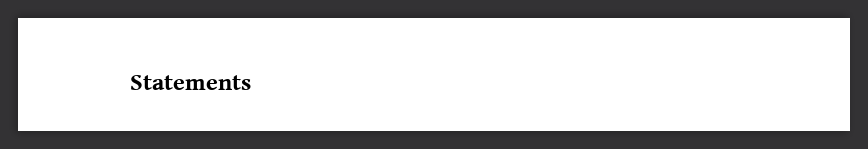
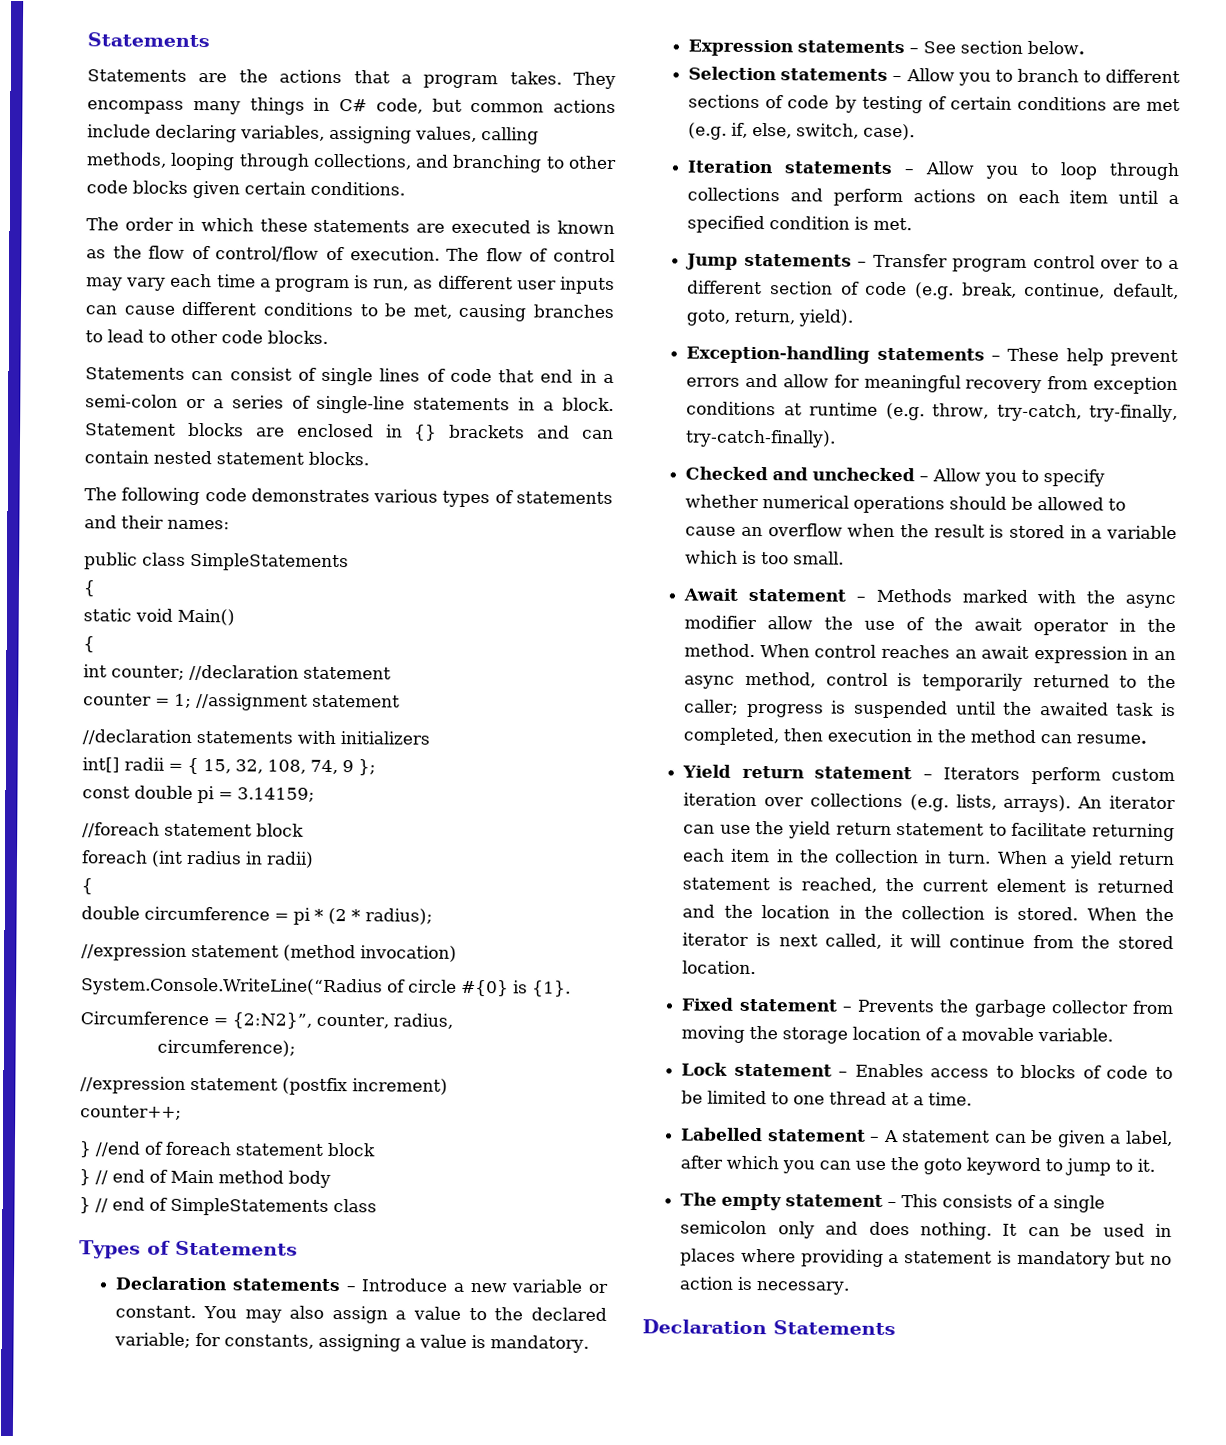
[130,75,251,90] Statements -> [87,32,210,48] [87,69,616,90] [87,97,616,115] [87,124,539,145] [86,152,617,173] [86,180,405,199] [86,217,615,234] [86,245,616,263] [86,273,615,294] [85,301,614,322] [85,329,328,344] [85,367,614,386] [85,394,615,414] [85,422,614,441] [84,450,369,466] [84,487,613,508] [84,515,230,530] [84,552,349,572] [83,580,96,597] [83,608,235,626] [83,636,95,653] [83,664,391,681] [83,693,400,711] [82,729,430,745] [82,757,376,776] [82,785,315,804] [82,822,304,838] [81,850,314,868] [81,878,93,895] [81,906,433,925] [81,943,457,962] [81,977,571,997] [80,1011,453,1029] [156,1039,296,1057] [80,1076,448,1096] [80,1105,182,1120] [79,1141,375,1158] [79,1169,331,1188] [79,1197,377,1216] [79,1240,298,1259] [115,1276,608,1293] [115,1305,607,1324] [114,1332,590,1353] [688,39,1086,57] [688,66,1180,86] [688,94,1180,114] [688,122,916,141] [687,160,1180,181] [687,187,1179,207] [687,215,913,234] [685,253,1179,272] [687,280,1179,300] [686,309,854,327] [686,345,1178,367] [686,373,1178,395] [686,401,1179,423] [685,429,837,448] [685,466,1106,487] [685,494,1127,514] [685,523,1177,540] [685,550,845,565] [683,588,1176,609] [684,615,1176,636] [684,643,1176,664] [684,671,1176,691] [684,699,1176,719] [683,727,1148,746] [682,764,1175,785] [683,792,1176,813] [683,821,1175,842] [683,848,1175,869] [682,877,1174,894] [682,904,1174,922] [682,932,1174,950] [682,960,757,975] [681,997,1174,1018] [681,1025,1114,1044] [681,1062,1173,1080] [681,1090,973,1106] [681,1127,1173,1148] [680,1155,1156,1176] [680,1192,1106,1213] [680,1220,1172,1240] [680,1248,1172,1269] [679,1276,851,1295] [642,1319,896,1336] Statements // Statements are the actions that a program takes. They encompass many things in C# code, but common actions include declaring variables, assigning values, calling methods, looping through collections, and branching to other code blocks given certain conditions. // The order in which these statements are executed is known as the flow of control/flow of execution. The flow of control may vary each time a program is run, as different user inputs can cause different conditions to be met, causing branches to lead to other code blocks. // Statements can consist of single lines of code that end in a semi-colon or a series of single-line statements in a block. Statement blocks are enclosed in {} brackets and can contain nested statement blocks. // The following code demonstrates various types of statements and their names: // public class SimpleStatements // { // static void Main() // { // int counter; //declaration statement // counter = 1; //assignment statement // //declaration statements with initializers // int[] radii = { 15, 32, 108, 74, 9 }; // const double pi = 3.14159; // //foreach statement block // foreach (int radius in radii) // { // double circumference = pi * (2 * radius); // //expression statement (method invocation) // System.Console.WriteLine(“Radius of circle #{0} is {1}. // Circumference = {2:N2}”, counter, radius, // circumference); // //expression statement (postfix increment) // counter++; // } //end of foreach statement block // } // end of Main method body // } // end of SimpleStatements class // Types of Statements // Declaration statements – Introduce a new variable or constant. You may also assign a value to the declared variable; for constants, assigning a value is mandatory. // Expression statements – See section below. // Selection statements – Allow you to branch to different sections of code by testing of certain conditions are met (e.g. if, else, switch, case). // Iteration statements – Allow you to loop through collections and perform actions on each item until a specified condition is met. // Jump statements – Transfer program control over to a different section of code (e.g. break, continue, default, goto, return, yield). // Exception-handling statements – These help prevent errors and allow for meaningful recovery from exception conditions at runtime (e.g. throw, try-catch, try-finally, try-catch-finally). // Checked and unchecked – Allow you to specify whether numerical operations should be allowed to cause an overflow when the result is stored in a variable which is too small. // Await statement – Methods marked with the async modifier allow the use of the await operator in the method. When control reaches an await expression in an async method, control is temporarily returned to the caller; progress is suspended until the awaited task is completed, then execution in the method can resume. // Yield return statement – Iterators perform custom iteration over collections (e.g. lists, arrays). An iterator can use the yield return statement to facilitate returning each item in the collection in turn. When a yield return statement is reached, the current element is returned and the location in the collection is stored. When the iterator is next called, it will continue from the stored location. // Fixed statement – Prevents the garbage collector from moving the storage location of a movable variable. // Lock statement – Enables access to blocks of code to be limited to one thread at a time. // Labelled statement – A statement can be given a label, after which you can use the goto keyword to jump to it. // The empty statement – This consists of a single semicolon only and does nothing. It can be used in places where providing a statement is mandatory but no action is necessary. // Declaration Statements

